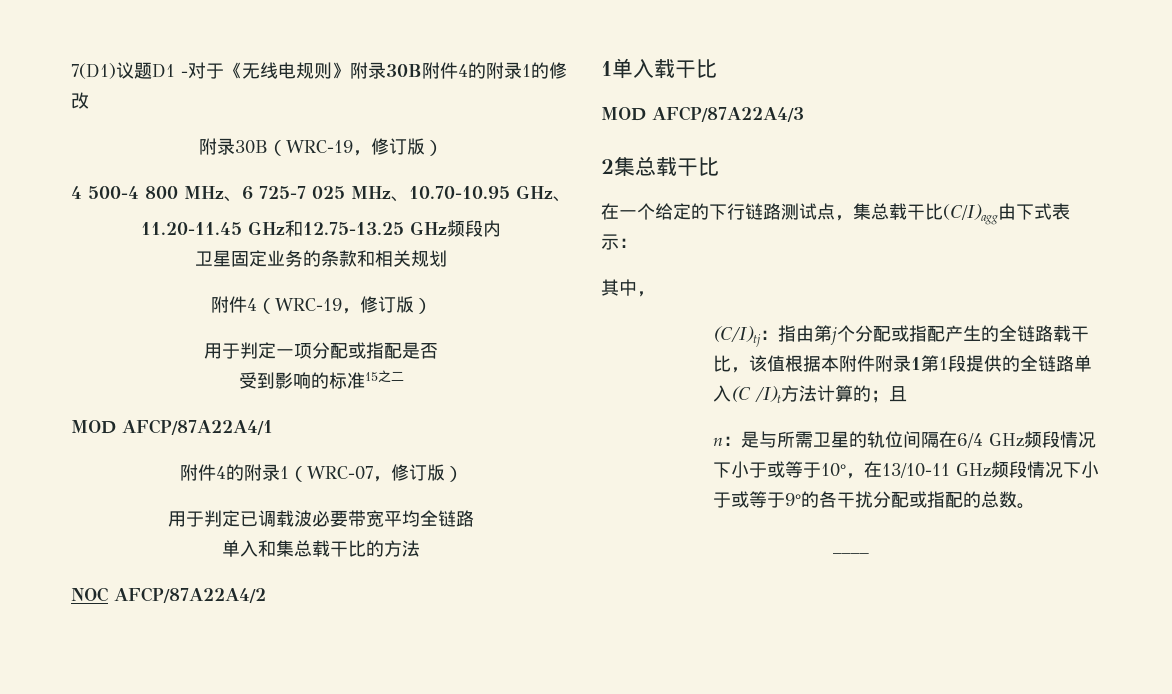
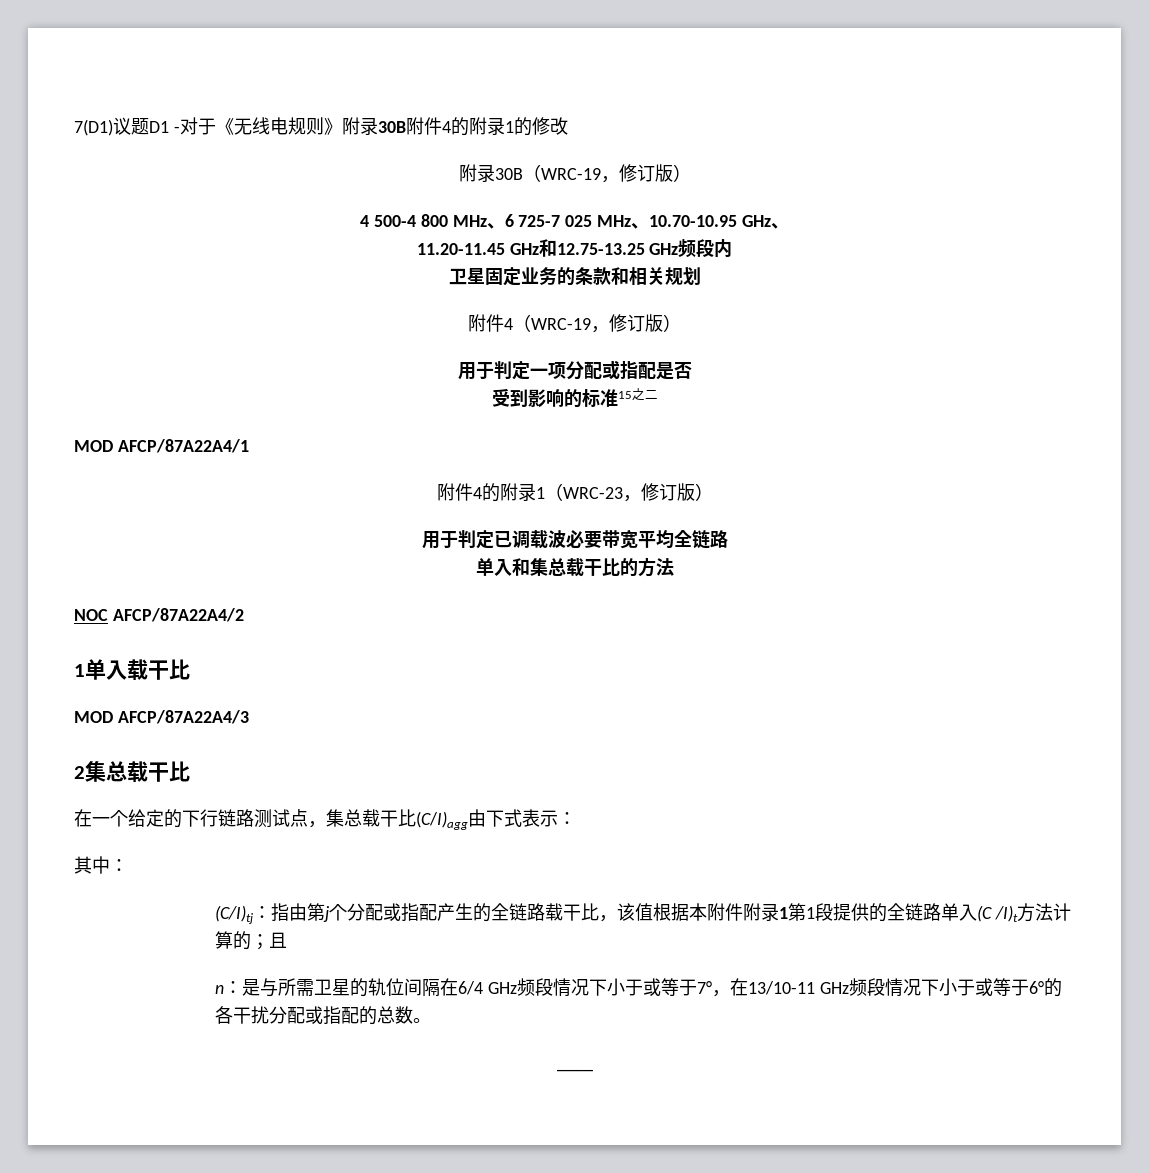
[306,466,373,480] WRC-07 -> [562,487,623,499] WRC-23
[637,291,655,297] ， -> [110,859,128,872] ：
[820,463,846,477] 10° -> [697,981,713,994] 7°
[784,493,801,506] 9° -> [1028,981,1044,994] 6°

